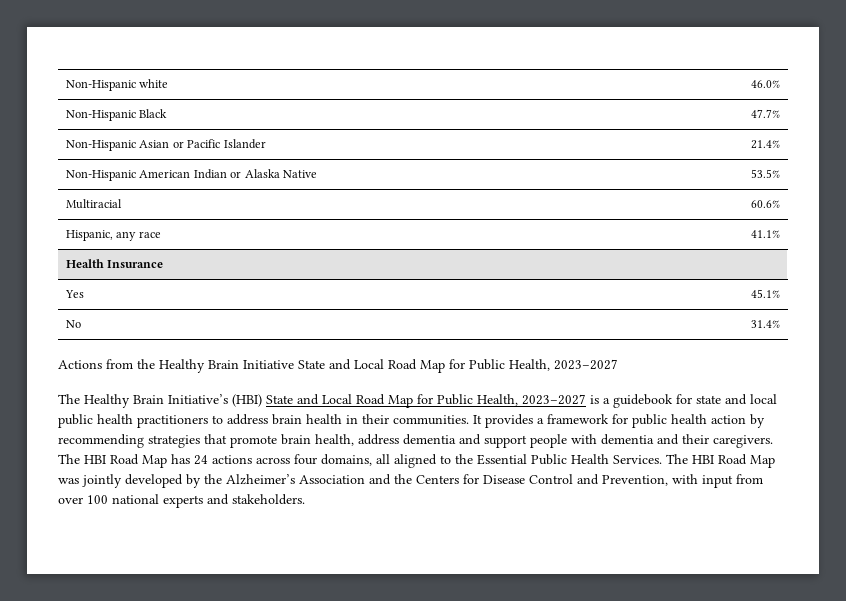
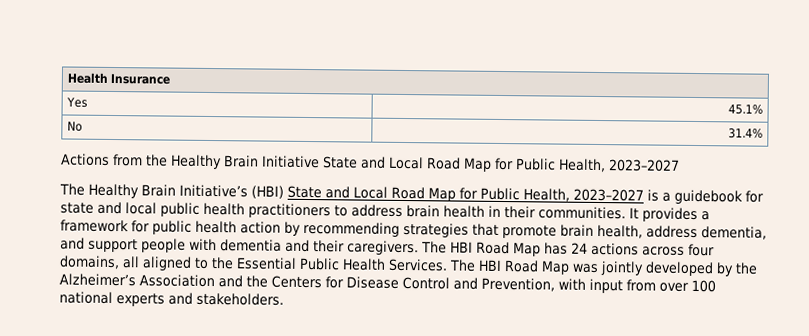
[66,79,169,91] [750,80,780,88] [66,109,168,121] [750,109,780,118] [66,139,266,151] [750,140,780,149] [66,169,317,181] [750,169,780,178] [66,199,123,209] [750,200,780,208] [66,230,161,241] [750,230,780,238] Non-Hispanic white | 46.0% // Non-Hispanic Black | 47.7% // Non-Hispanic Asian or Pacific Islander | 21.4% // Non-Hispanic American Indian or Alaska Native | 53.5% // Multiracial | 60.6% // Hispanic, any race | 41.1% // -> (66, 78) none
[403,434,456,445] dementia -> [701,226,767,240] dementia,

